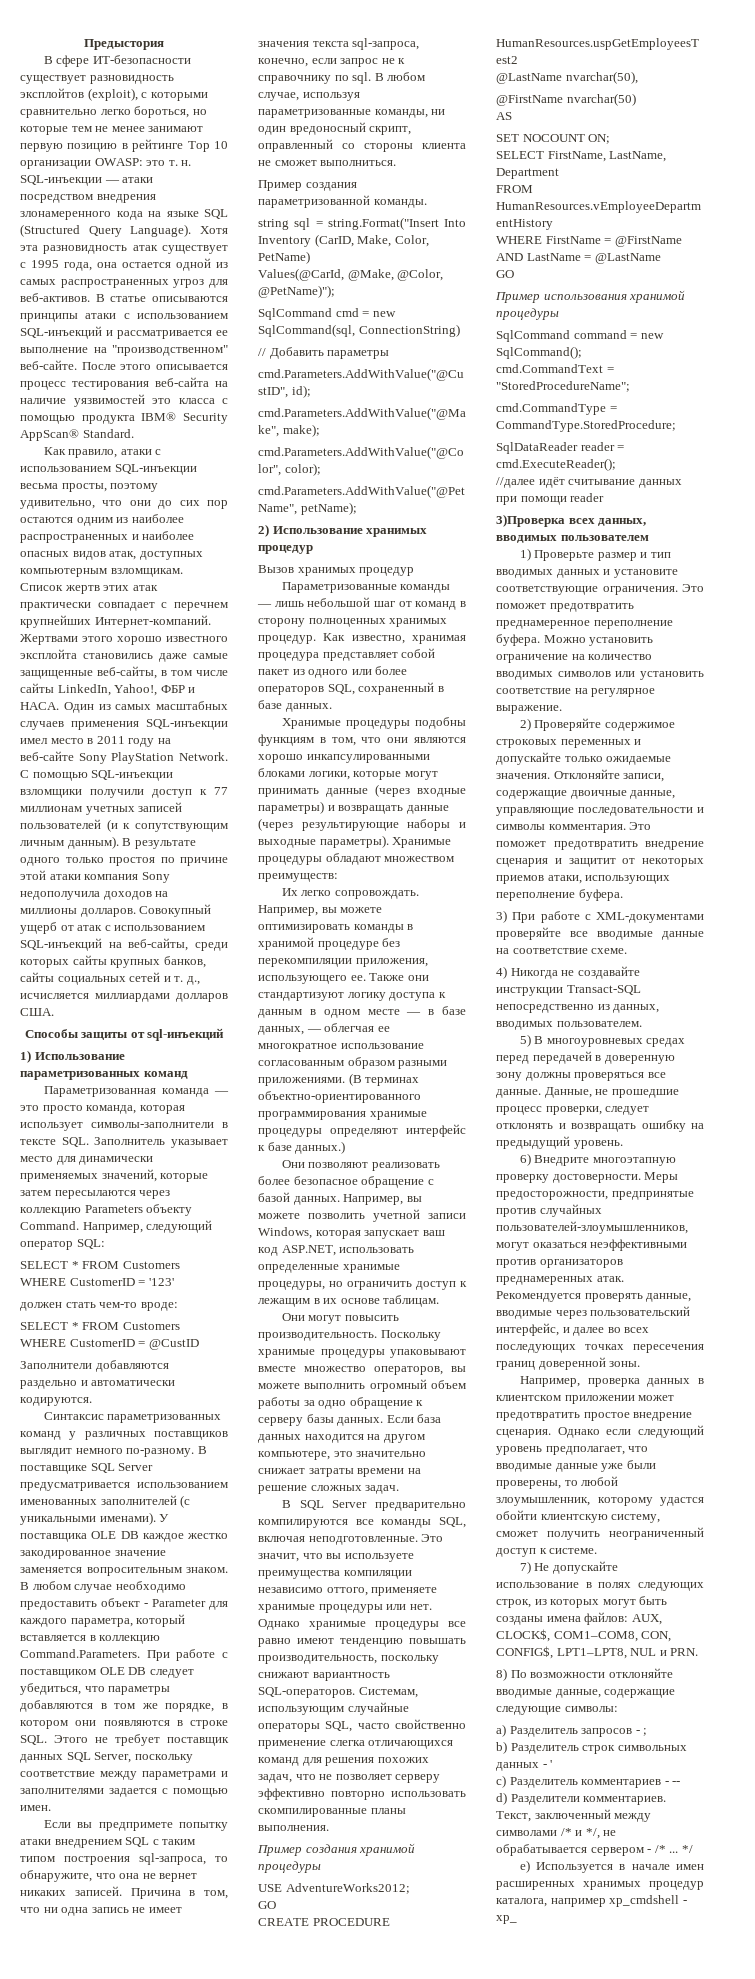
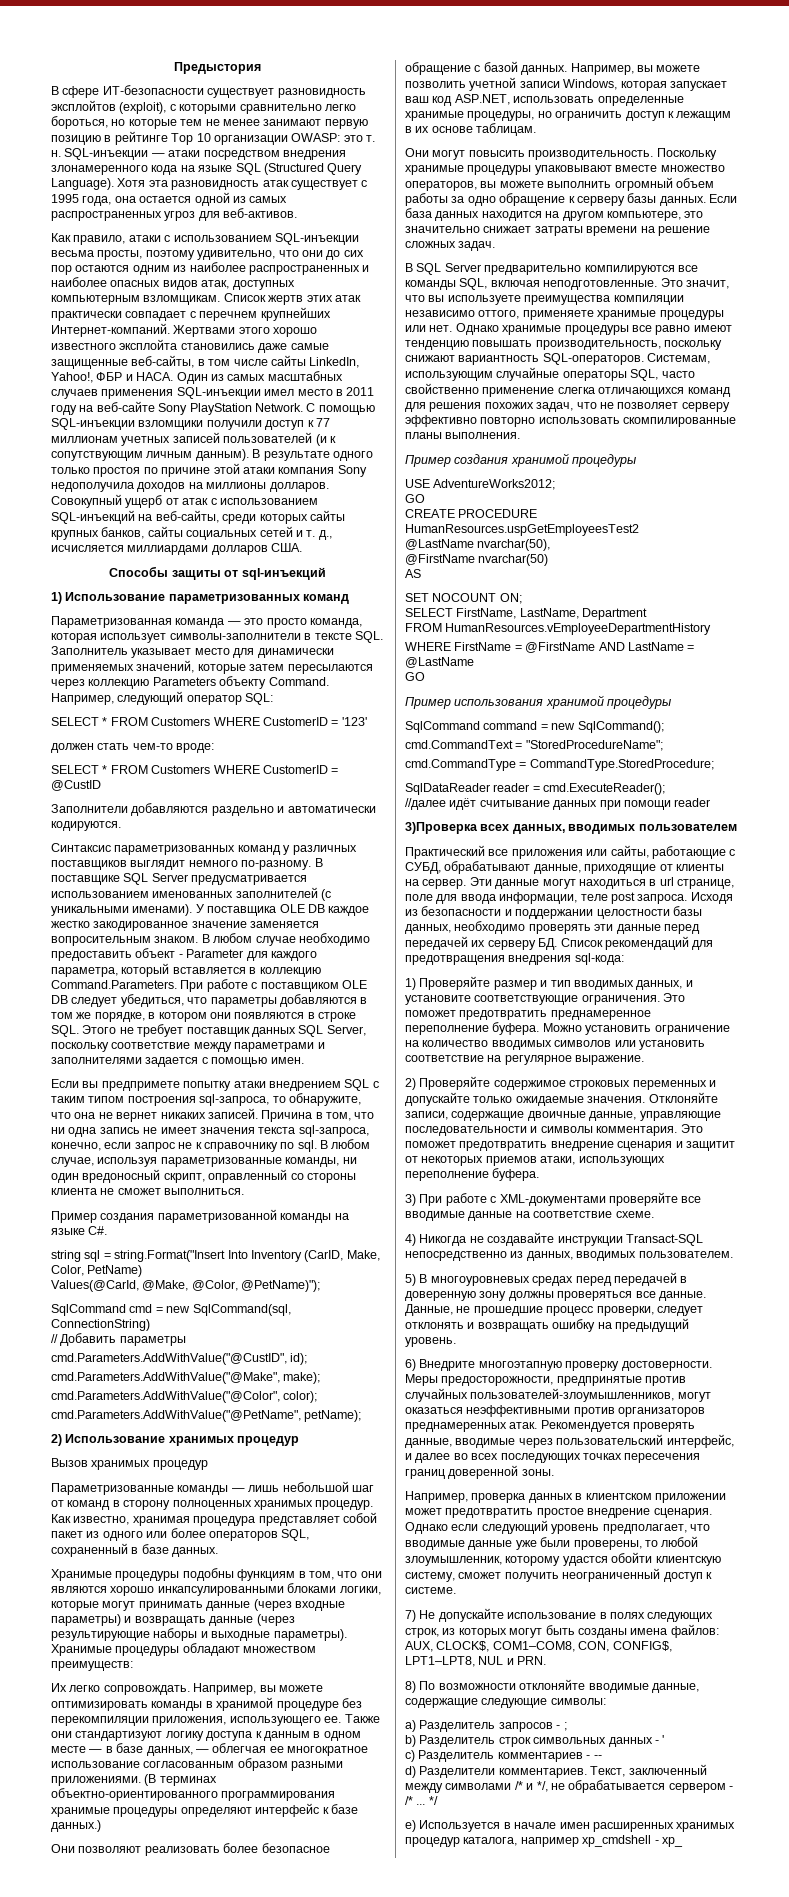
[95,294,228,302] [20,313,228,322] [20,326,228,339] [20,345,228,356] [20,360,228,370] [20,377,228,390] [20,394,228,407] [20,412,228,424] [20,429,134,441] В статье описываются принципы атаки с использованием SQL-инъекций и рассматривается ее выполнение на "производственном" веб-сайте. После этого описывается процесс тестирования веб-сайта на наличие уязвимостей это класса с помощью продукта IBM® Security AppScan® Standard. -> (298, 213) none
[373,199,427,208] команды. -> [280,1213,349,1223] [51,1226,108,1235] команды на языке C#.
[519,548,595,561] // 1) Проверьте -> [405,845,736,859] [405,861,724,874] [405,877,734,889] [405,892,733,904] [405,906,702,919] [405,921,700,934] [405,936,714,950] [405,953,624,965] [405,976,491,990] // Практический все приложения или сайты, работающие с СУБД, обрабатывают данные, приходящие от клиенты на сервер. Эти данные могут находиться в url странице, поле для ввода информации, теле post запроса. Исходя из безопасности и поддержании целостности базы данных, необходимо проверять эти данные перед передачей их серверу БД. Список рекомендаций для предотвращения внедрения sql-кода: // 1) Проверяйте
[556,569,600,578] данных -> [636,980,683,990] данных,

